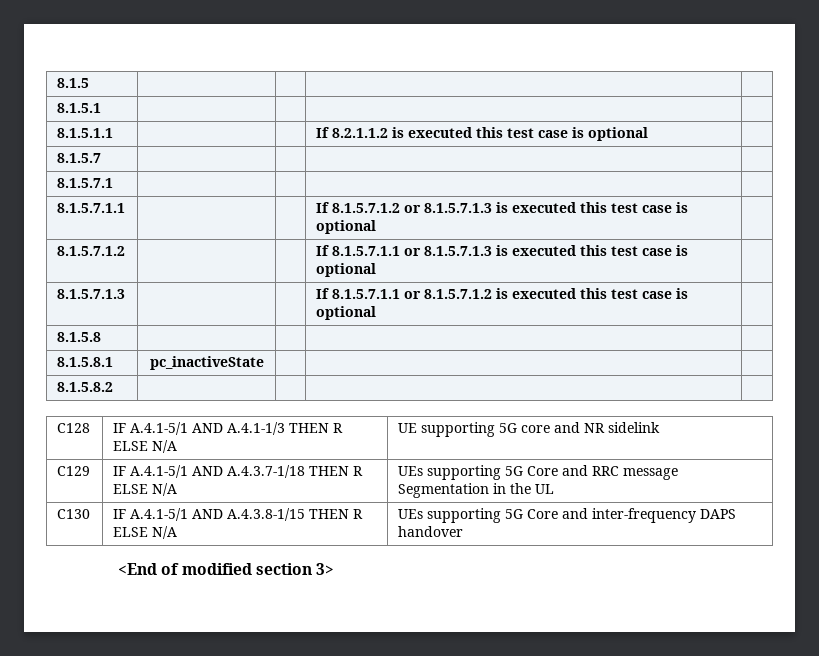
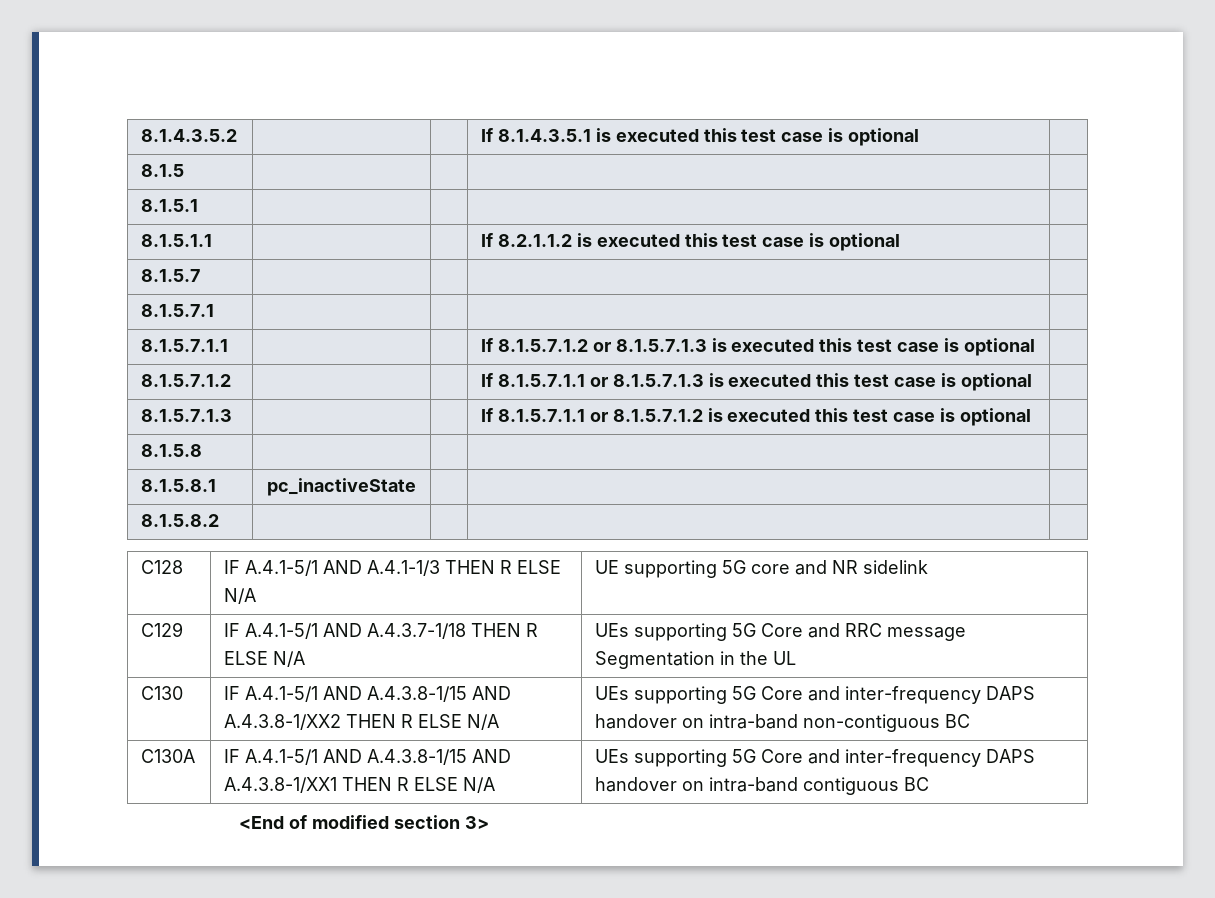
(57, 83) none -> [141,129,238,142] [481,128,920,146] 8.1.4.3.5.2 | | | If 8.1.4.3.5.1 is executed this test case is optional | //
(306, 514) none -> [472,686,512,700] [224,714,342,730] AND A.4.3.8-1/XX2
(464, 531) none -> [682,714,971,732] [141,749,196,763] [224,749,512,765] [224,777,496,793] [595,749,1036,767] [595,777,930,795] on intra-band non-contiguous BC // C130A | IF A.4.1-5/1 AND A.4.3.8-1/15 AND A.4.3.8-1/XX1 THEN R ELSE N/A | UEs supporting 5G Core and inter-frequency DAPS handover on intra-band contiguous BC

